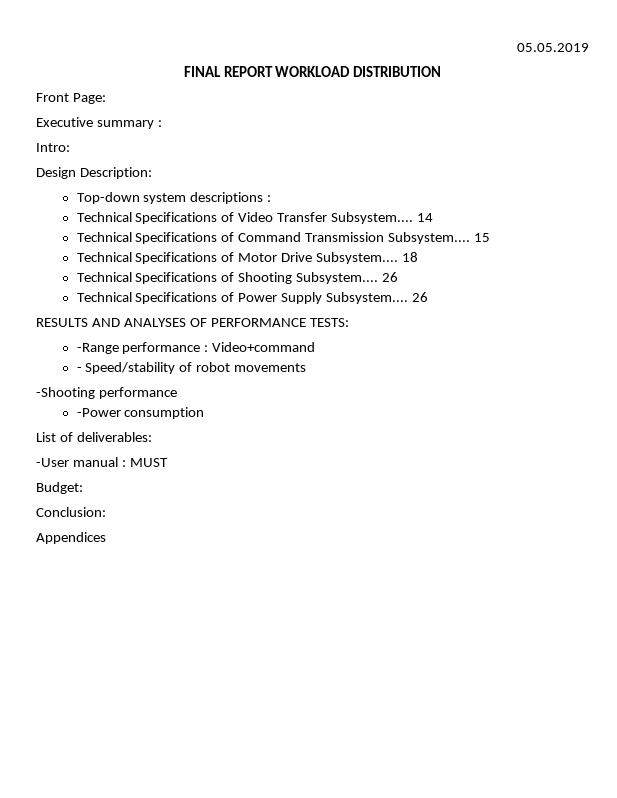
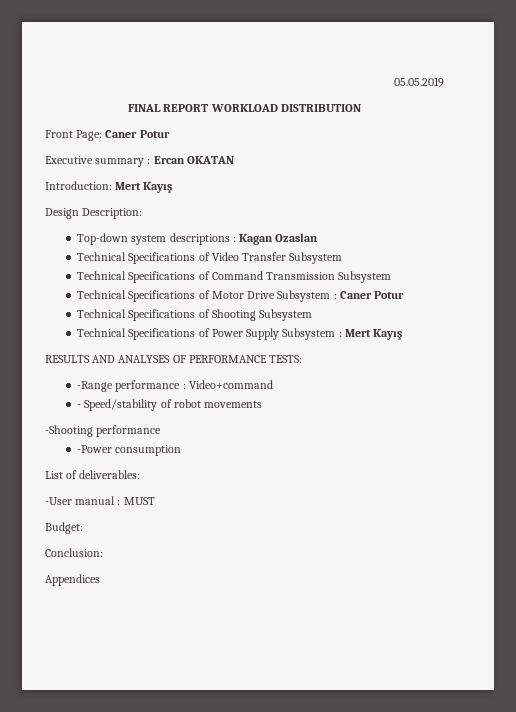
(106, 98) none -> [105,130,170,138] Caner Potur
[36,143,70,152] // Intro: -> [153,156,234,164] [45,181,173,193] Ercan OKATAN // Introduction: Mert Kayış
(272, 198) none -> [239,233,319,245] Kagan Ozaslan
[331,212,433,224] Subsystem.... 14 -> [289,252,343,264] Subsystem
[388,232,490,244] Subsystem.... 15 -> [338,271,392,283] Subsystem
[316,252,418,264] Subsystem.... 18 -> [277,290,405,302] Subsystem : Caner Potur
[296,272,399,284] Subsystem.... 26 -> [259,309,313,321] Subsystem
[326,292,428,304] Subsystem.... 26 -> [282,328,403,340] Subsystem : Mert Kayış

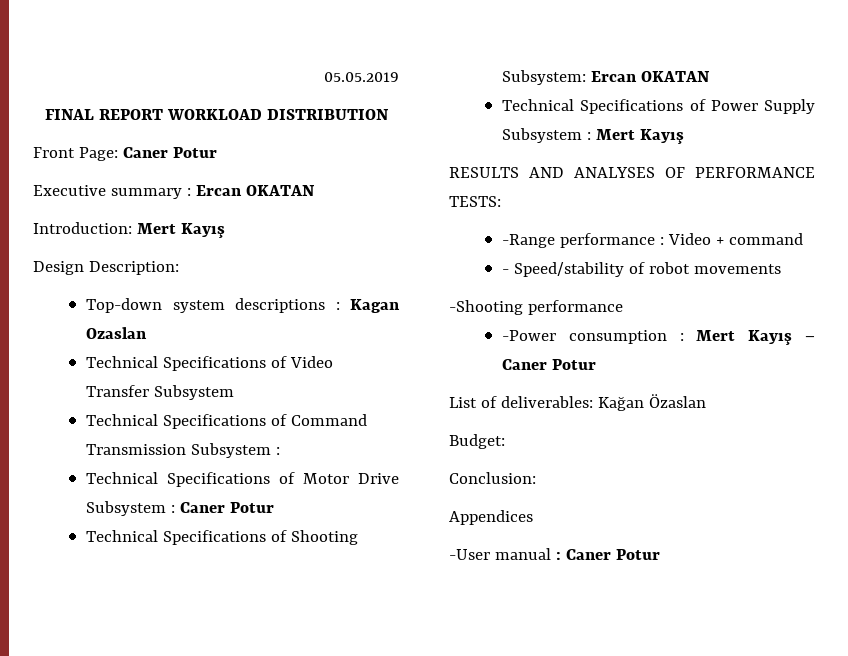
(392, 277) none -> [276,447,281,455] :
[259,309,313,321] Subsystem -> [502,70,711,85] Subsystem: Ercan OKATAN
[188,380,273,389] Video+command -> [668,233,804,245] Video + command
(182, 450) none -> [679,330,815,345] [502,359,597,370] : Mert Kayış – Caner Potur
[45,496,155,505] // -User manual : MUST -> [597,394,706,411] Kağan Özaslan
(100, 580) none -> [449,548,660,560] // -User manual : Caner Potur

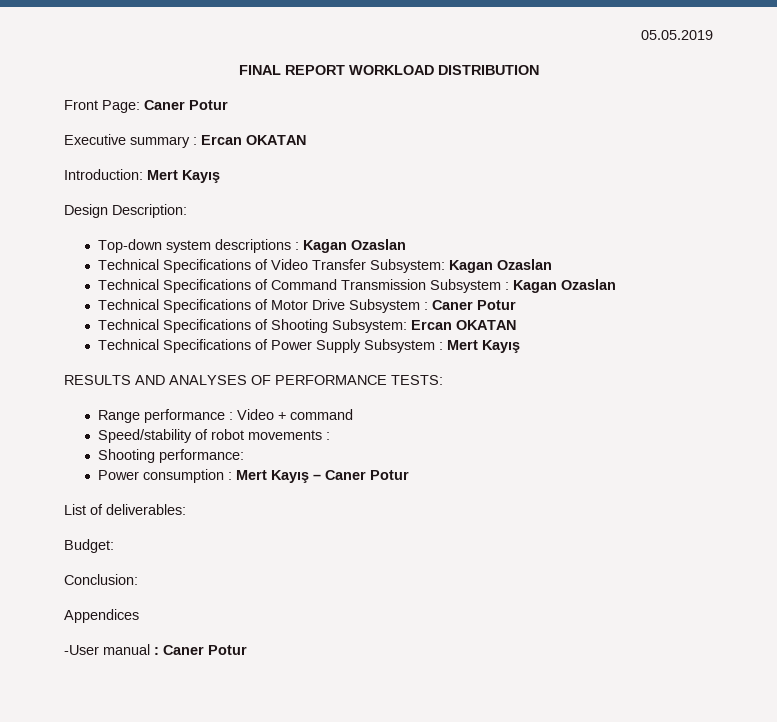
[154,385,235,400] Subsystem -> [369,259,552,273] Subsystem: Kagan Ozaslan
(281, 451) none -> [512,279,616,293] Kagan Ozaslan
[502,234,556,248] -Range -> [97,410,140,423] Range
[502,269,510,274] - -> (353, 414) none
[449,300,623,315] [502,330,557,341] // -Shooting performance // -Power -> [325,432,330,440] [97,449,244,463] [97,470,139,480] : // Shooting performance: // Power
[597,394,706,411] Kağan Özaslan -> (186, 509) none

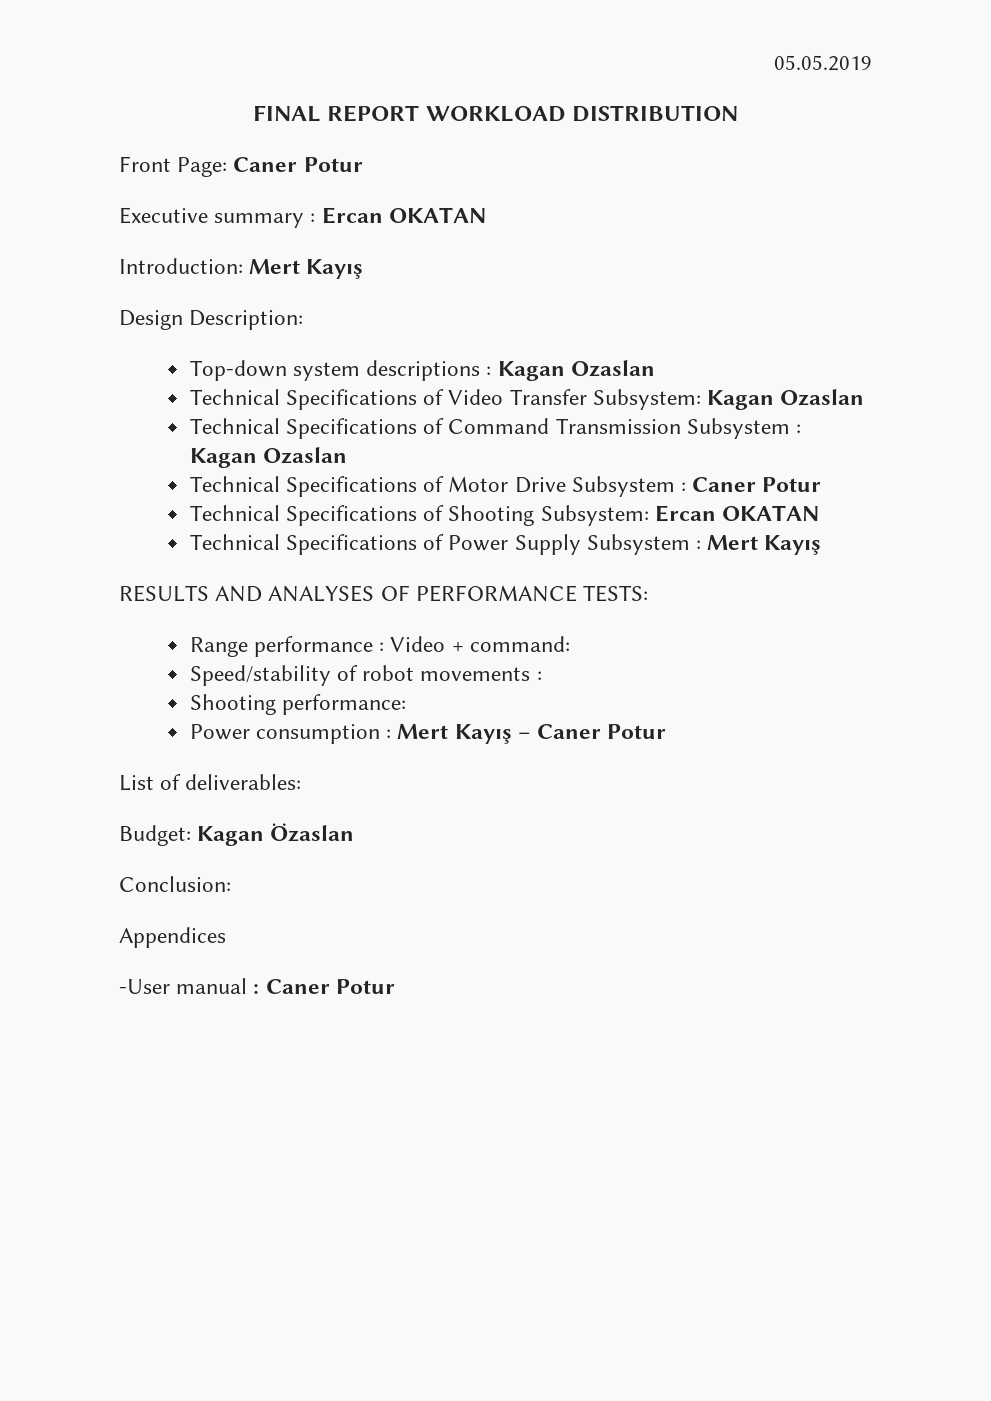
[289,409,353,420] command -> [469,636,570,652] command:
(114, 546) none -> [197,823,355,846] Kagan Özaslan

